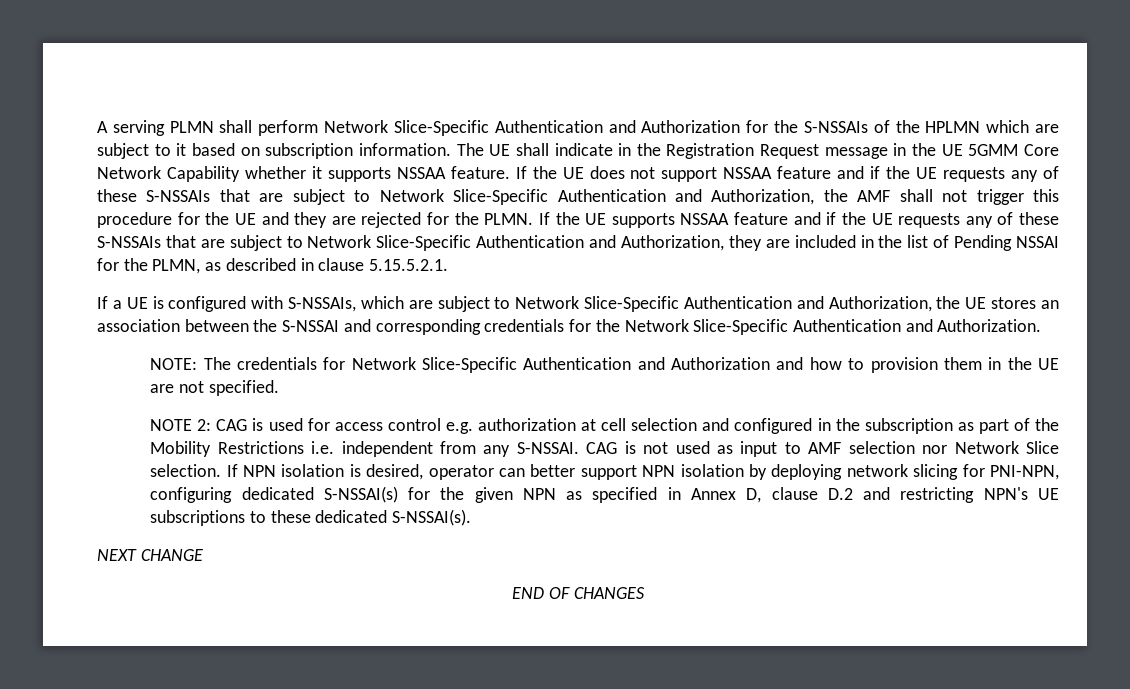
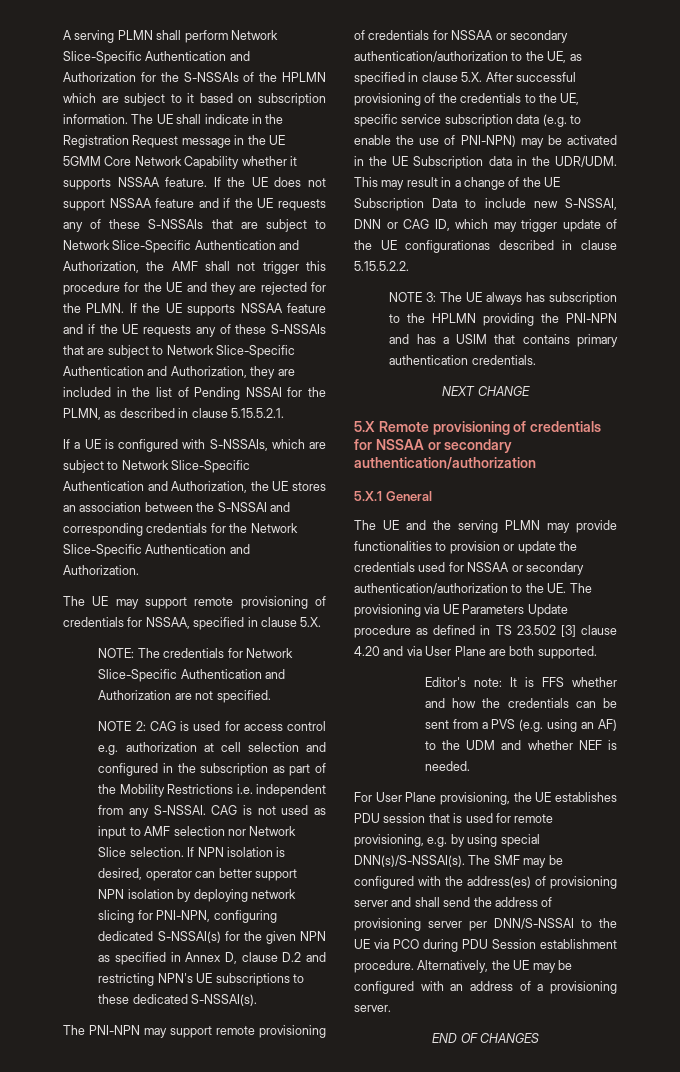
(1042, 325) none -> [63,596,326,609] [63,617,322,630] // The UE may support remote provisioning of credentials for NSSAA, specified in clause 5.X.
[776,357,1059,373] and how to provision them in the UE -> (172, 695) none
[97,549,203,561] NEXT CHANGE -> [63,1025,326,1038] [354,30,568,43] [354,51,582,63] [354,72,576,85] [354,93,580,106] [354,114,581,127] [354,135,617,148] [354,156,617,169] [354,177,560,190] [354,198,617,211] [354,219,617,232] [354,240,617,253] [354,261,409,271] [389,292,617,305] [389,313,617,326] [389,334,618,347] [389,355,536,365] [442,386,530,396] [354,421,602,435] [354,439,513,453] [354,457,536,470] [354,491,432,501] [354,520,617,533] [354,541,577,554] [354,562,584,575] [354,583,592,594] [354,604,568,617] [354,625,617,638] [354,646,597,659] [424,677,617,687] [424,698,617,708] [424,719,617,732] [424,740,617,750] [424,761,470,771] [354,792,617,805] [354,813,554,823] [354,834,540,847] [354,855,563,868] [354,876,617,889] [354,897,553,907] [354,918,617,931] [354,939,617,952] [354,960,572,973] [354,981,617,994] [354,1005,391,1012] The PNI-NPN may support remote provisioning of credentials for NSSAA or secondary authentication/authorization to the UE, as specified in clause 5.X. After successful provisioning of the credentials to the UE, specific service subscription data (e.g. to enable the use of PNI-NPN) may be activated in the UE Subscription data in the UDR/UDM. This may result in a change of the UE Subscription Data to include new S-NSSAI, DNN or CAG ID, which may trigger update of the UE configurationas described in clause 5.15.5.2.2. // NOTE 3: The UE always has subscription to the HPLMN providing the PNI-NPN and has a USIM that contains primary authentication credentials. // NEXT CHANGE // 5.X Remote provisioning of credentials for NSSAA or secondary authentication/authorization // 5.X.1 General // The UE and the serving PLMN may provide functionalities to provision or update the credentials used for NSSAA or secondary authentication/authorization to the UE. The provisioning via UE Parameters Update procedure as defined in TS 23.502 [3] clause 4.20 and via User Plane are both supported. // Editor's note: It is FFS whether and how the credentials can be sent from a PVS (e.g. using an AF) to the UDM and whether NEF is needed. // For User Plane provisioning, the UE establishes PDU session that is used for remote provisioning, e.g. by using special DNN(s)/S-NSSAI(s). The SMF may be configured with the address(es) of provisioning server and shall send the address of provisioning server per DNN/S-NSSAI to the UE via PCO during PDU Session establishment procedure. Alternatively, the UE may be configured with an address of a provisioning server.

